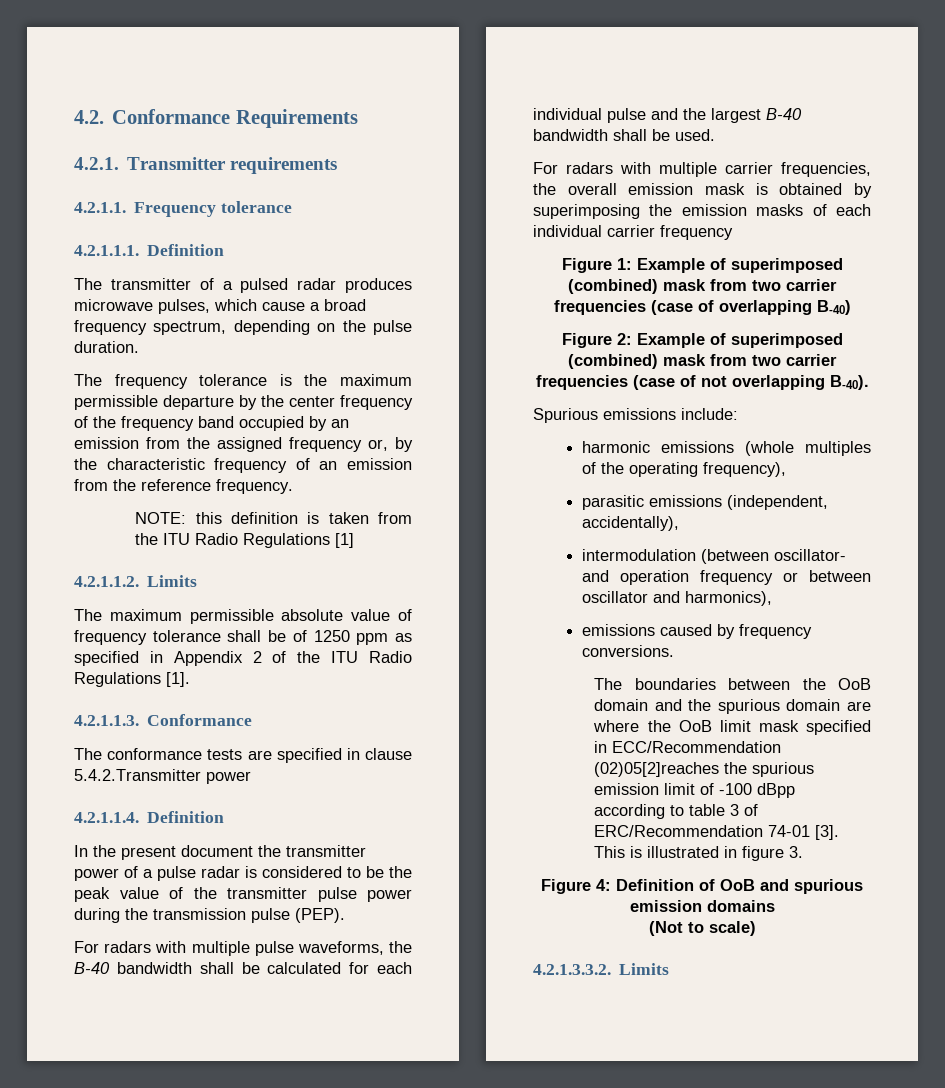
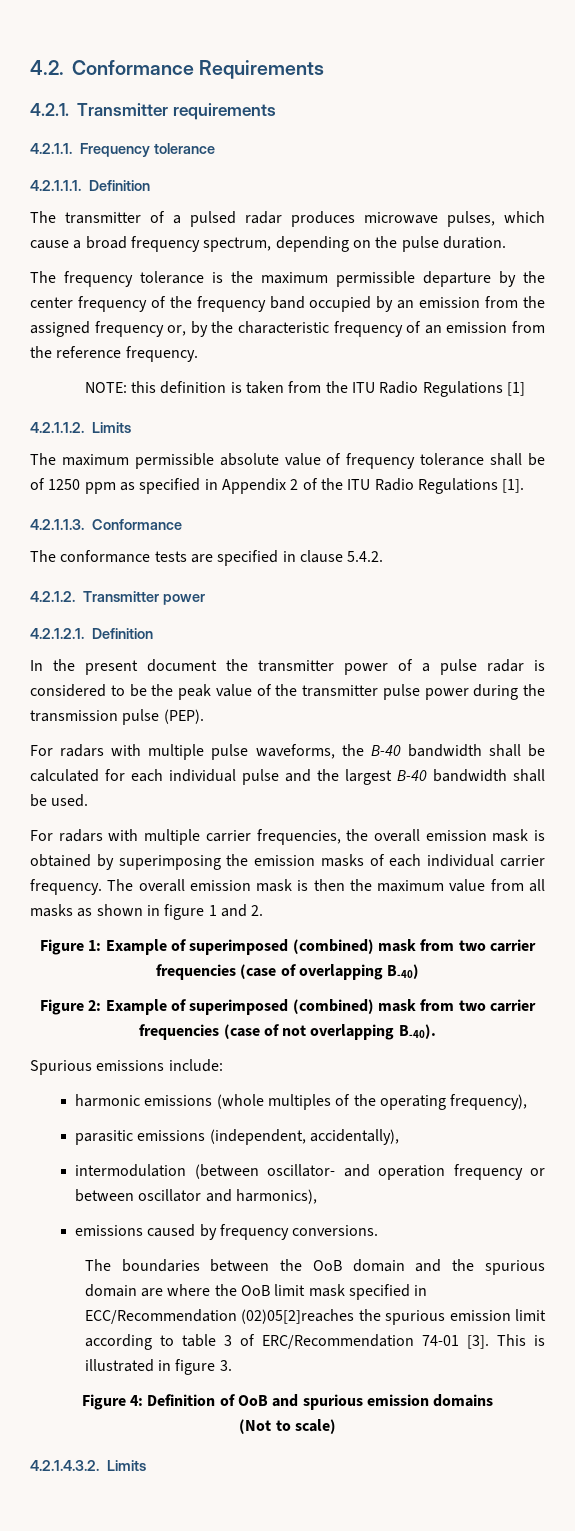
[74,769,201,781] 5.4.2.Transmitter -> [347,551,384,562] [30,591,159,602] 5.4.2. // 4.2.1.2. Transmitter
[74,812,139,823] 4.2.1.1.4. -> [30,628,84,639] 4.2.1.2.1.
[660,225,733,240] frequency -> [30,879,545,895] [30,904,264,920] frequency. The overall emission mask is then the maximum value from all masks as shown in figure 1 and 2.
[700,783,796,798] of -100 dBpp -> (546, 1315) none
[533,964,611,975] 4.2.1.3.3.2. -> [30,1460,99,1471] 4.2.1.4.3.2.

